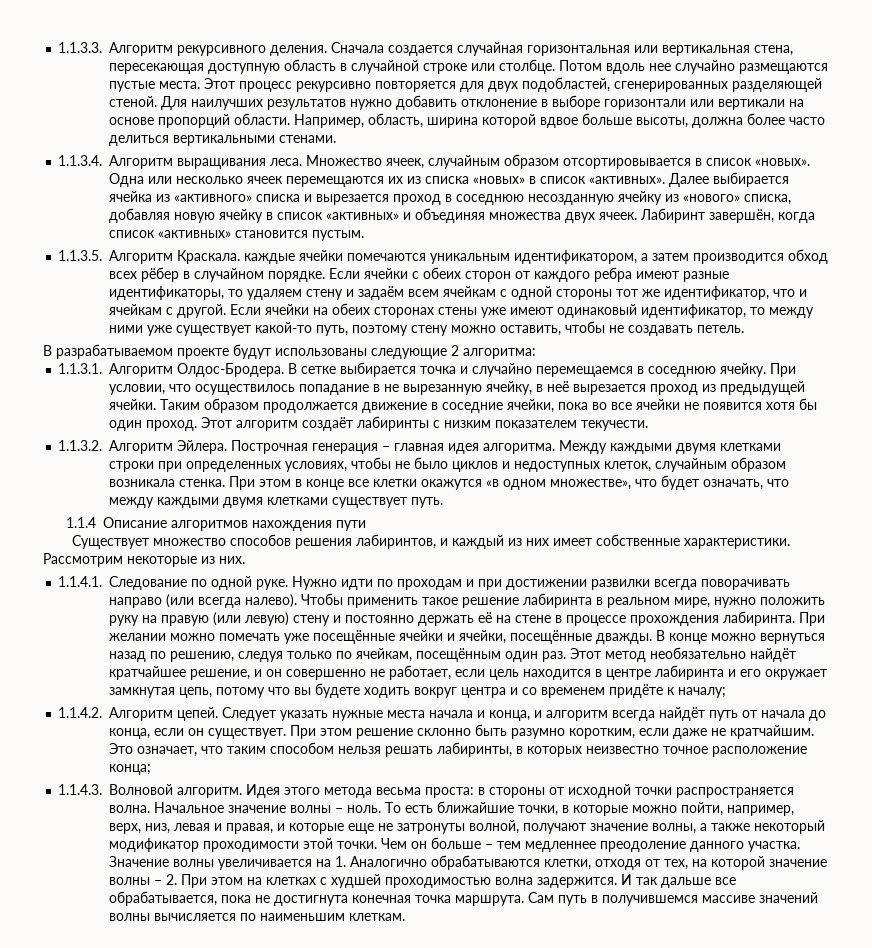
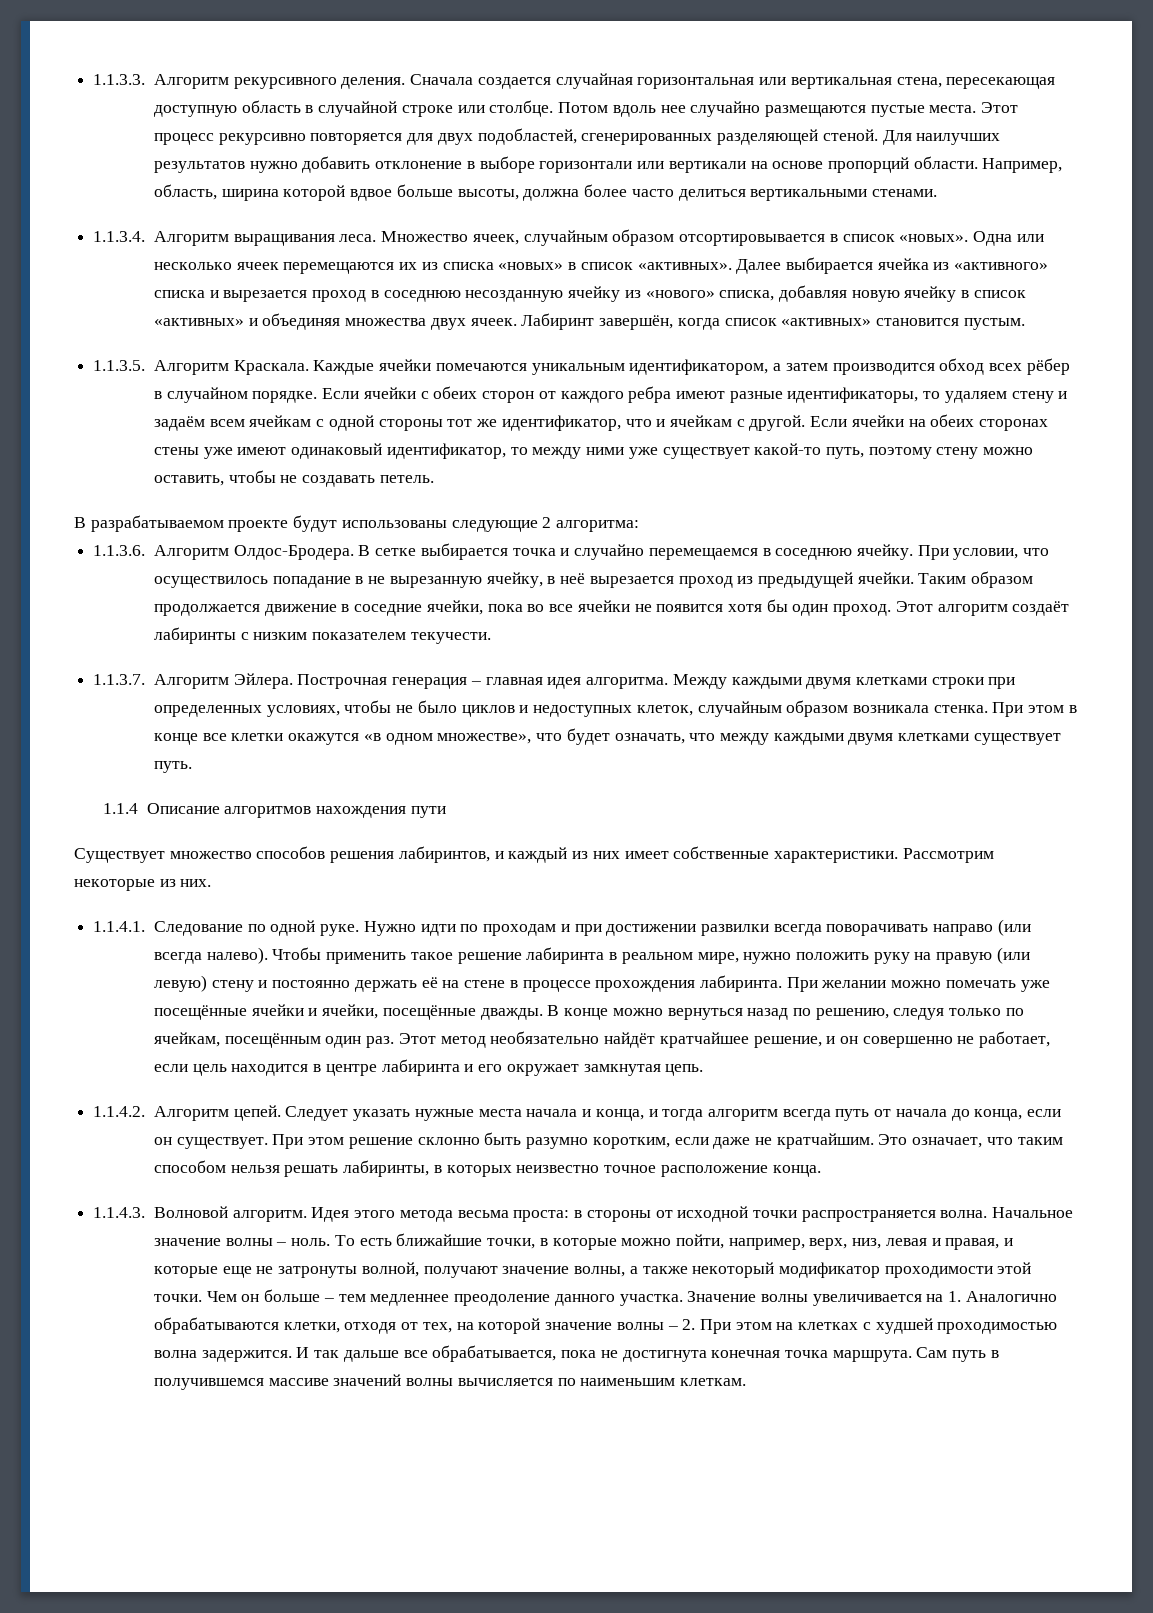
[244,253,296,264] каждые -> [313,360,375,375] Каждые
[58,363,103,374] 1.1.3.1. -> [93,545,146,556] 1.1.3.6.
[58,440,103,451] 1.1.3.2. -> [93,674,146,685] 1.1.3.7.
[179,683,727,698] цепь, потому что вы будете ходить вокруг центра и со временем придёте к началу; -> [665,1064,704,1076] цепь.
(543, 714) none -> [662,1109,704,1121] тогда
[659,707,706,721] найдёт -> (831, 1115) none
[109,764,152,775] конца; -> [772,1165,821,1177] конца.

